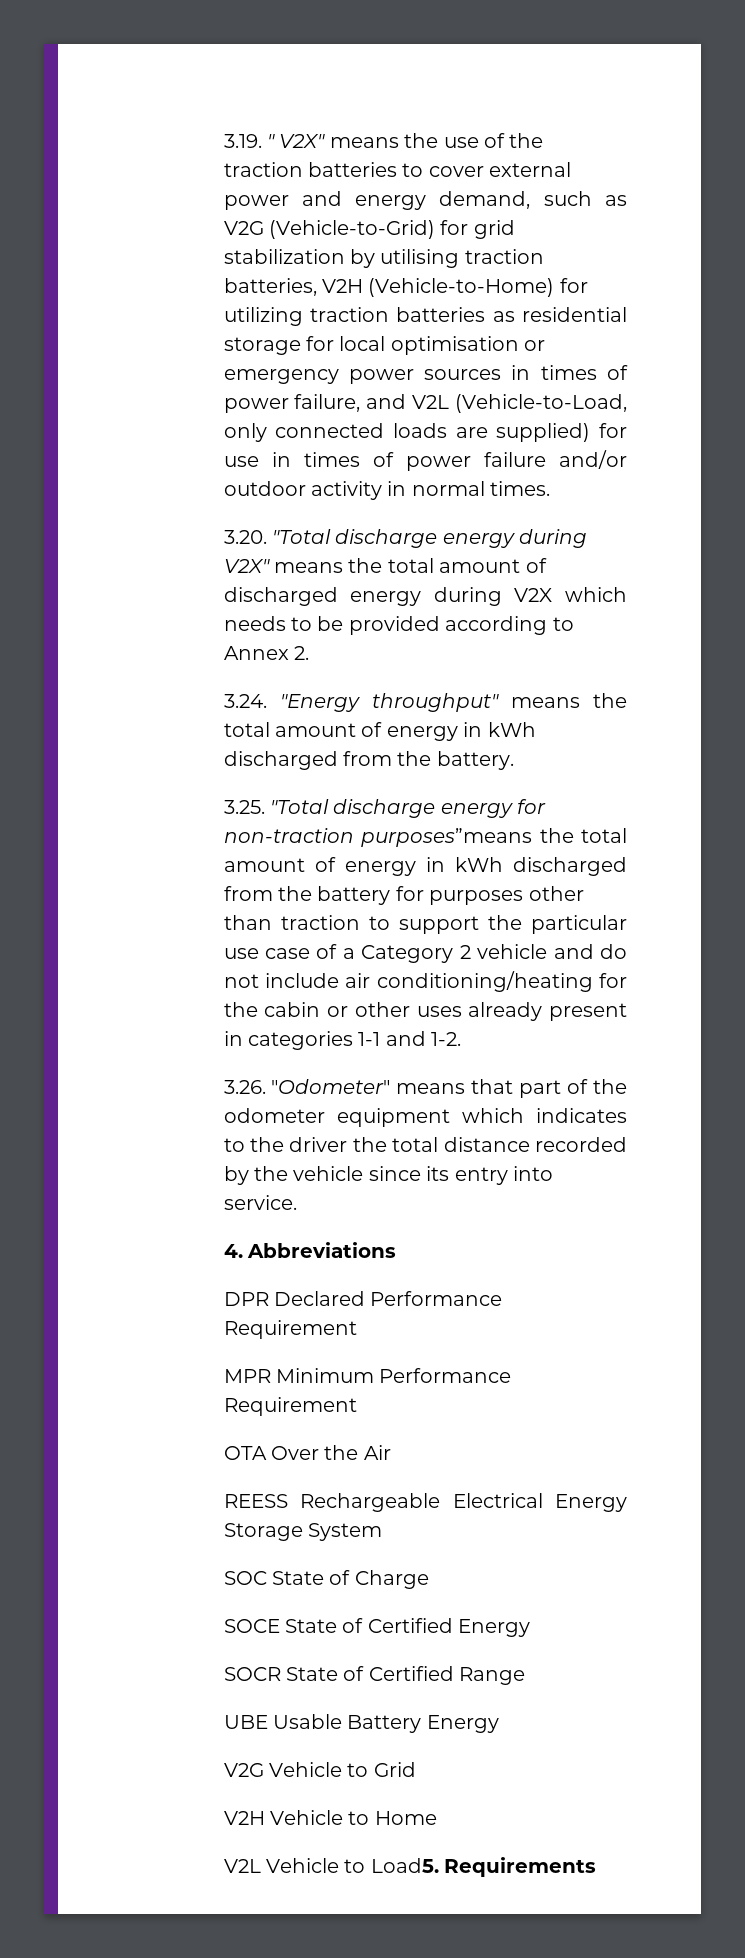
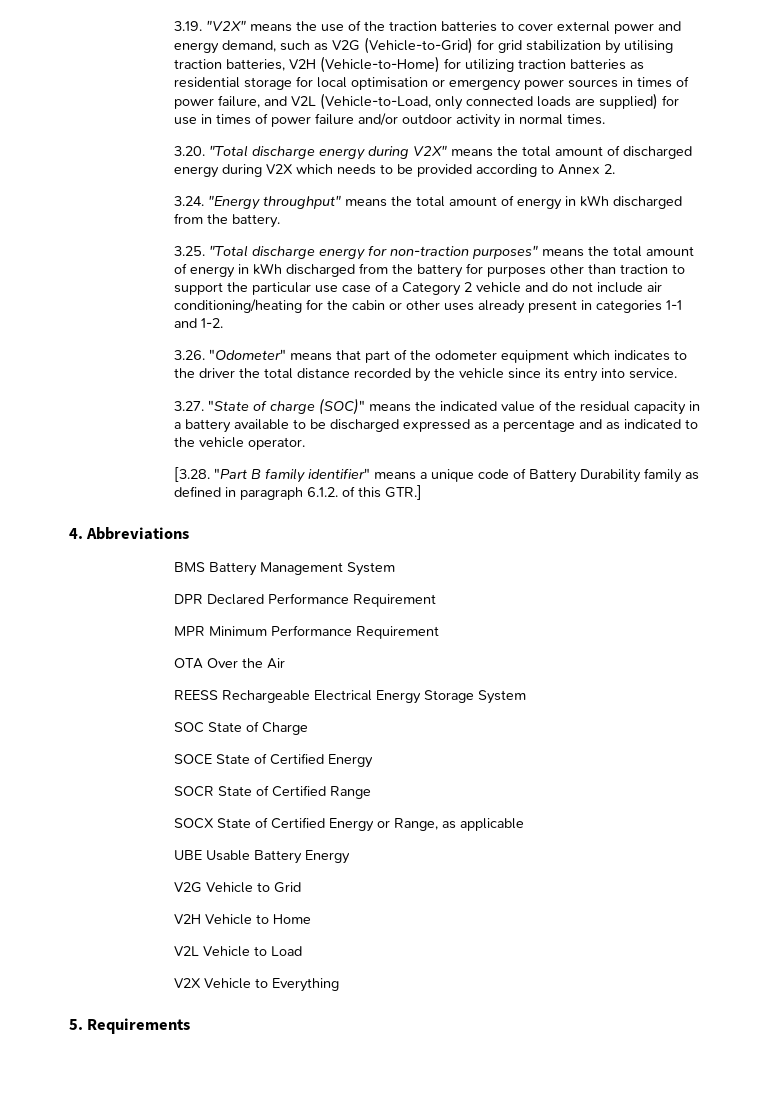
[266,134,326,148] " V2X" -> [205,20,246,31] "V2X"
[361,828,533,847] purposes”means -> [471,245,584,259] purposes" means
[223,1242,396,1258] 4. Abbreviations -> [173,398,700,415] [173,419,698,433] [173,437,305,450] [173,467,699,483] [173,485,422,500] [69,527,190,540] [173,562,395,576] 3.27. "State of charge (SOC)" means the indicated value of the residual capacity in a battery available to be discharged expressed as a percentage and as indicated to the vehicle operator. // [3.28. "Part B family identifier" means a unique code of Battery Durability family as defined in paragraph 6.1.2. of this GTR.] // 4. Abbreviations // BMS Battery Management System
(526, 1676) none -> [173,817,524,832] // SOCX State of Certified Energy or Range, as applicable
[370,1858,439,1873] Load5. -> [270,946,302,956] [173,978,339,992] [69,1019,83,1030] Load // V2X Vehicle to Everything // 5.

